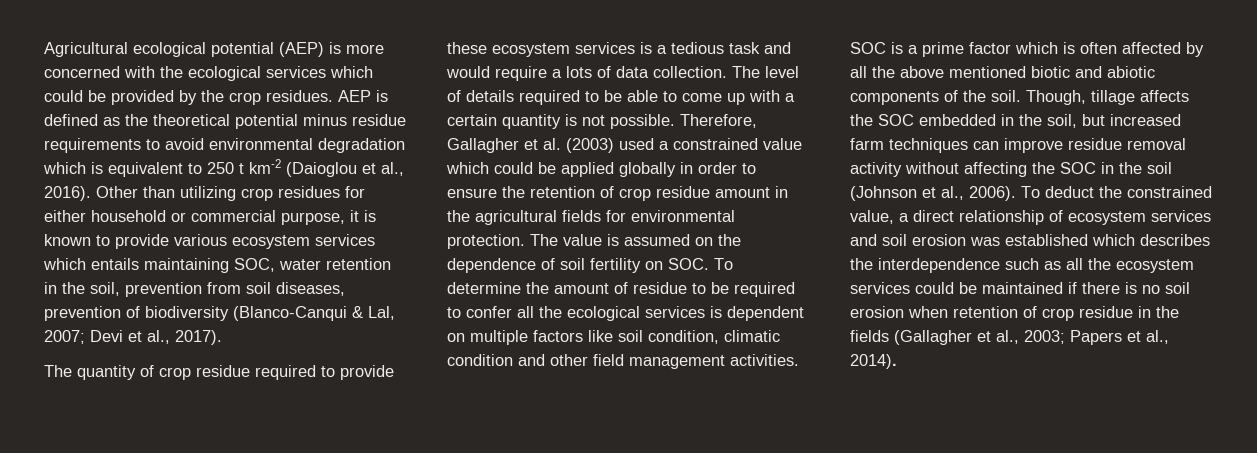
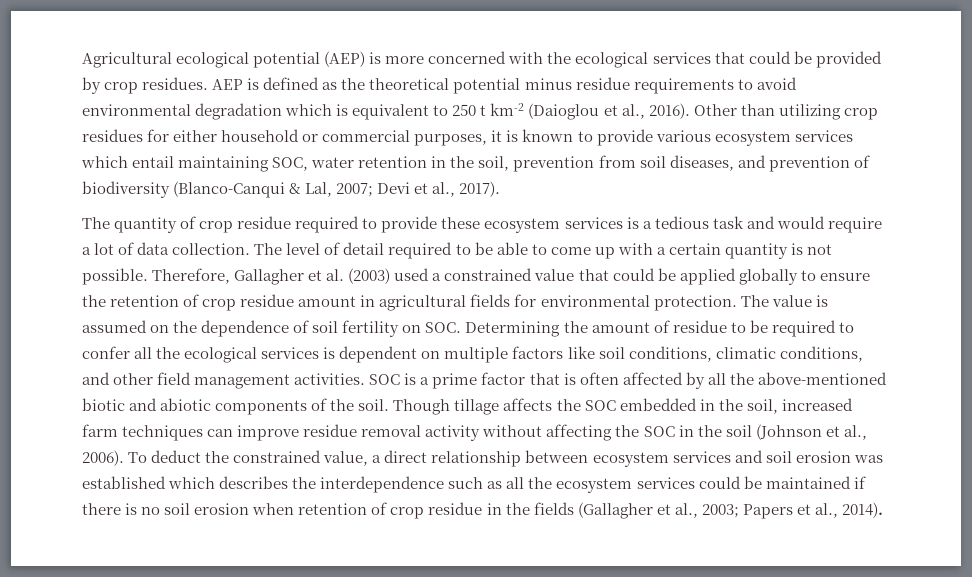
[330,66,373,78] which -> [714,52,745,64] that
[201,90,224,102] the -> (101, 85) none
[281,212,345,225] purpose, -> [414,134,488,146] purposes,
[91,258,139,270] entails -> [132,156,175,168] entail
(345, 289) none -> [737,155,766,168] and
[566,66,592,78] lots -> [94,243,115,255] lot
[466,90,514,102] details -> [343,242,385,255] detail
[446,162,489,174] which -> [578,269,609,281] that
[680,162,737,174] in order -> (798, 276) none
[447,210,470,222] the -> (376, 301) none
[714,258,733,270] [447,282,521,294] To determine -> [465,321,561,337] Determining
[648,330,780,344] [447,354,513,366] condition, climatic condition -> [628,346,863,362] conditions, climatic conditions,
[1015,42,1058,54] which -> [529,373,560,385] that
[900,66,1026,78] above mentioned -> [757,372,887,385] above-mentioned
[1026,90,1086,105] Though, -> [393,399,451,415] Though
[1082,114,1105,126] but -> (778, 406) none
[1049,210,1063,222] of -> [525,450,589,463] between

